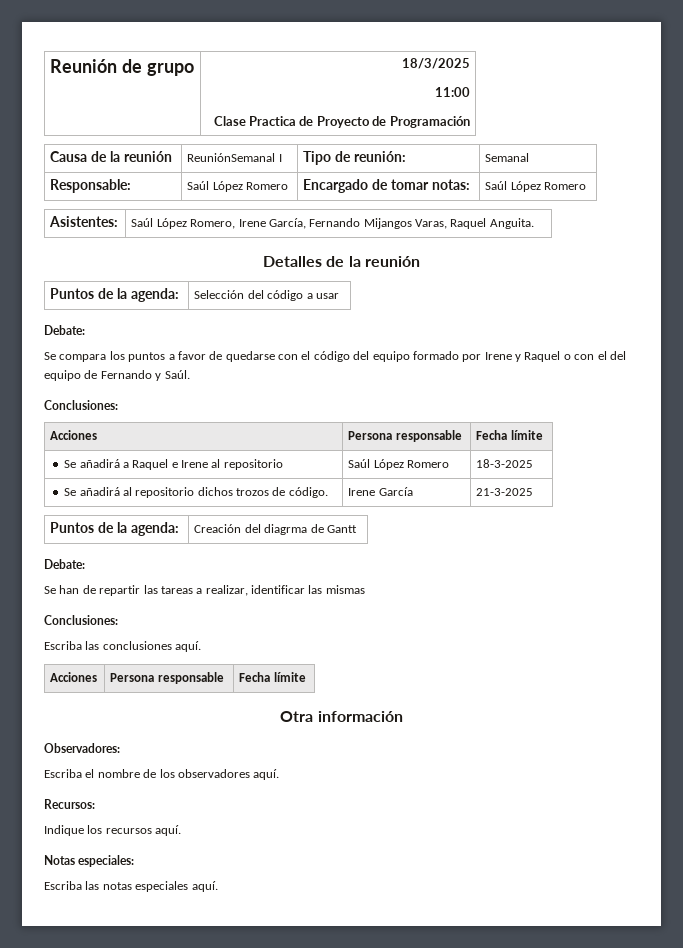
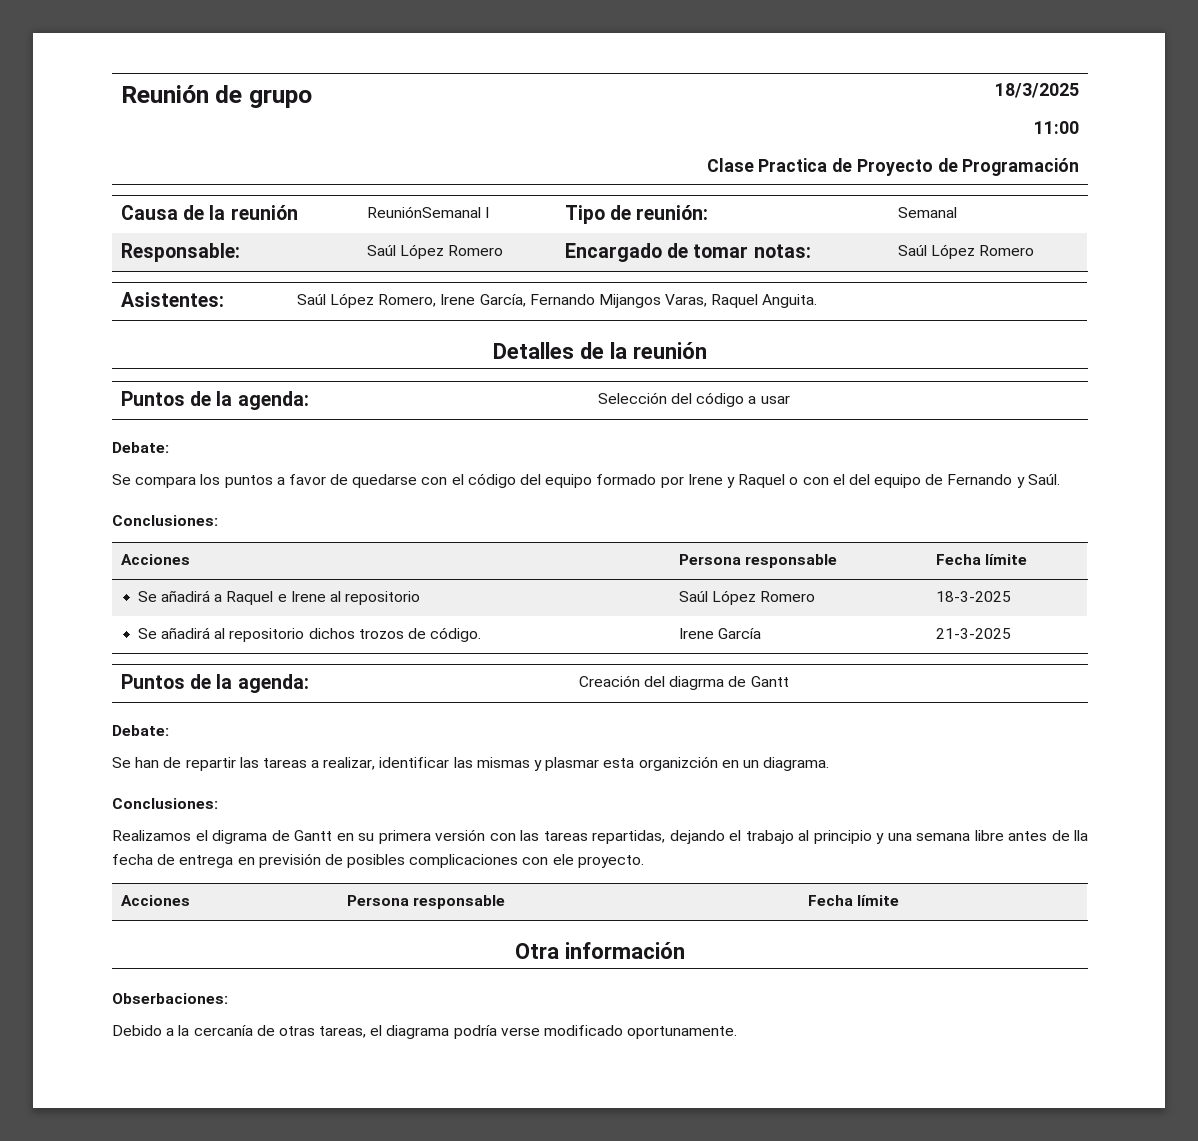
[44,615,118,625] [44,641,202,652] // Conclusiones: // Escriba las conclusiones aquí. -> [534,756,830,771] [112,798,218,809] [112,829,1088,844] [112,853,644,868] y plasmar esta organizción en un diagrama. // Conclusiones: // Realizamos el digrama de Gantt en su primera versión con las tareas repartidas, dejando el trabajo al principio y una semana libre antes de lla fecha de entrega en previsión de posibles complicaciones con ele proyecto.
[44,743,120,753] [44,769,280,780] [44,799,95,809] [44,825,182,836] [44,855,135,867] [44,881,218,892] Observadores: // Escriba el nombre de los observadores aquí. // Recursos: // Indique los recursos aquí. // Notas especiales: // Escriba las notas especiales aquí. -> [112,993,228,1004] [112,1025,738,1039] Obserbaciones: // Debido a la cercanía de otras tareas, el diagrama podría verse modificado oportunamente.

